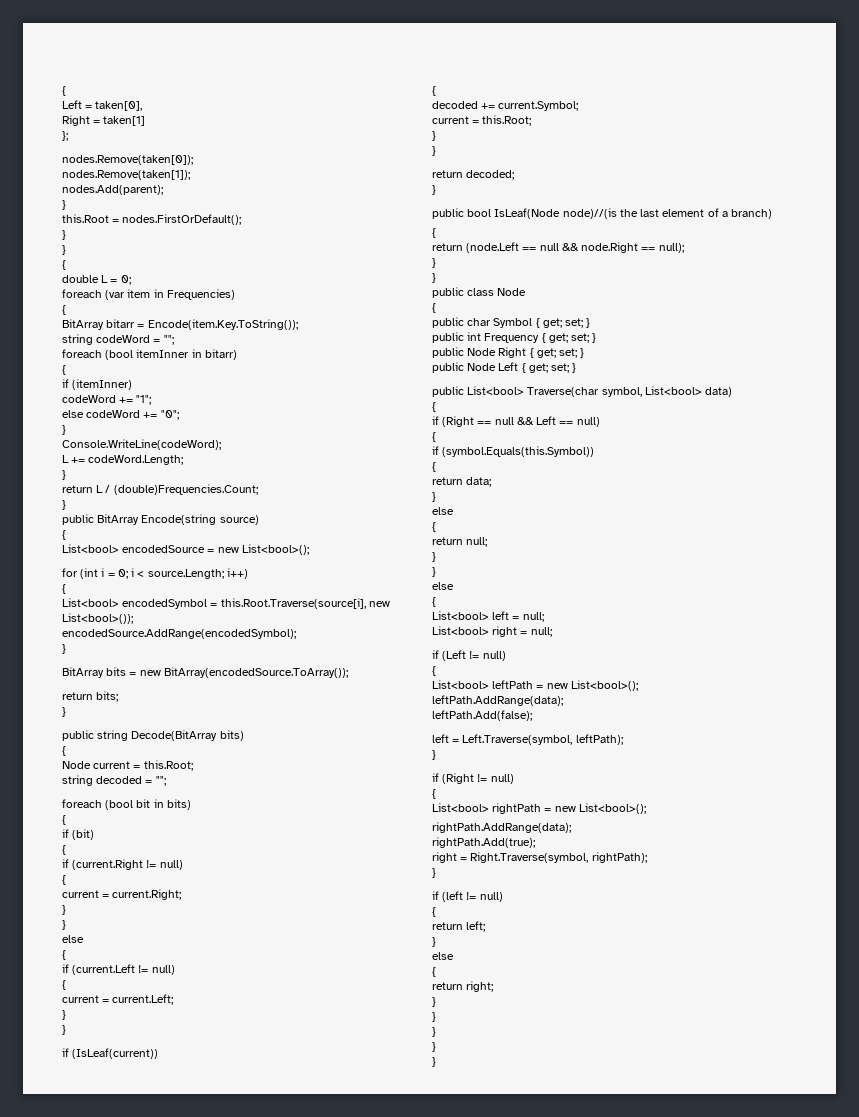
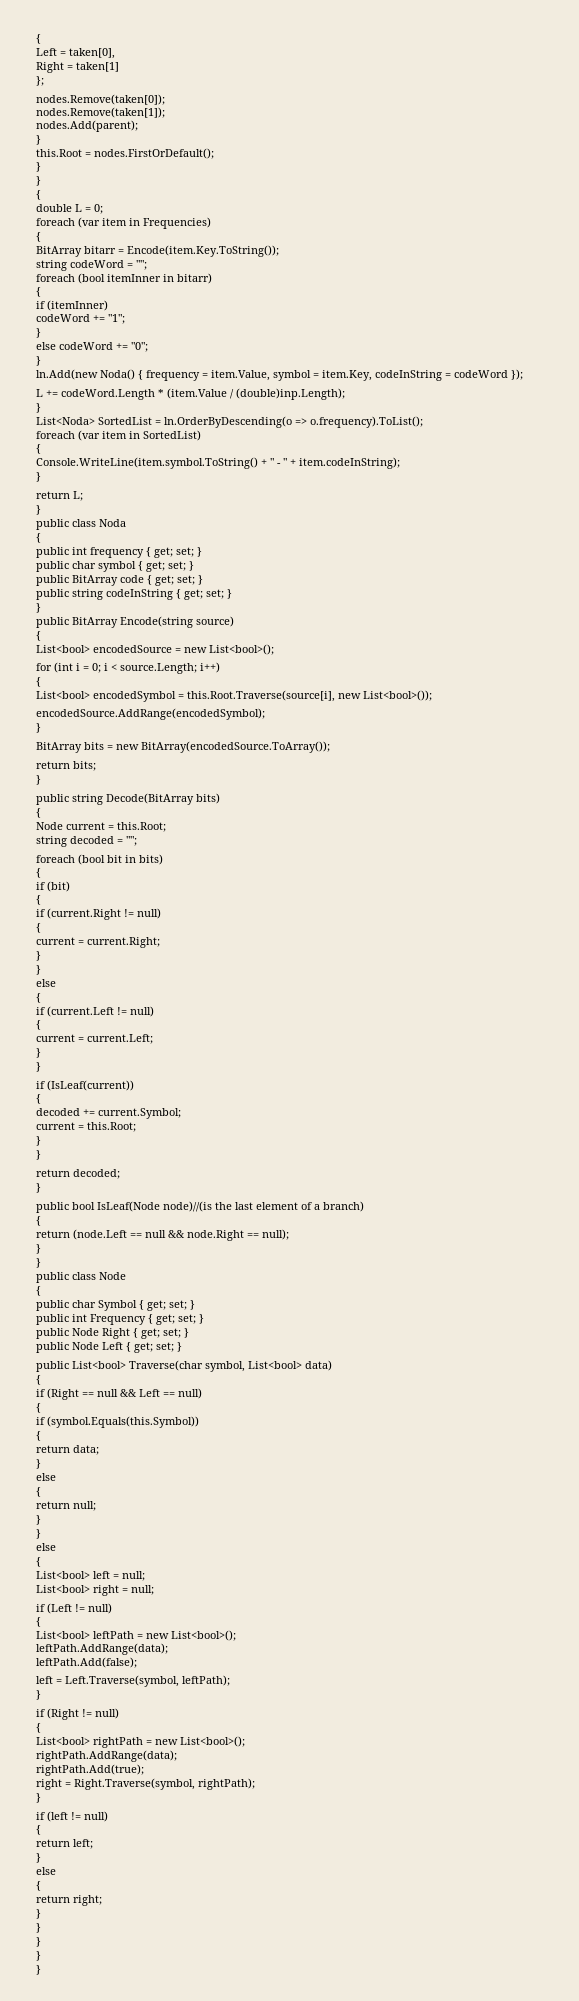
(152, 400) none -> [36,328,41,338] // }
[62,439,221,450] [62,455,184,465] [62,470,66,480] [62,484,258,495] Console.WriteLine(codeWord); // L += codeWord.Length; // } // return L / (double)Frequencies.Count; -> [36,369,523,381] [36,388,345,400] [36,403,41,413] [36,416,423,428] [36,430,201,441] [36,444,41,454] [36,457,400,469] [36,472,41,482] [36,491,83,501] [36,505,41,515] [36,519,126,530] [36,533,41,543] [36,547,202,558] [36,561,194,572] [36,575,203,586] [36,589,232,600] ln.Add(new Noda() { frequency = item.Value, symbol = item.Key, codeInString = codeWord }); // L += codeWord.Length * (item.Value / (double)inp.Length); // } // List<Noda> SortedList = ln.OrderByDescending(o => o.frequency).ToList(); // foreach (var item in SortedList) // { // Console.WriteLine(item.symbol.ToString() + " - " + item.codeInString); // } // return L; // } // public class Noda // { // public int frequency { get; set; } // public char symbol { get; set; } // public BitArray code { get; set; } // public string codeInString { get; set; }

